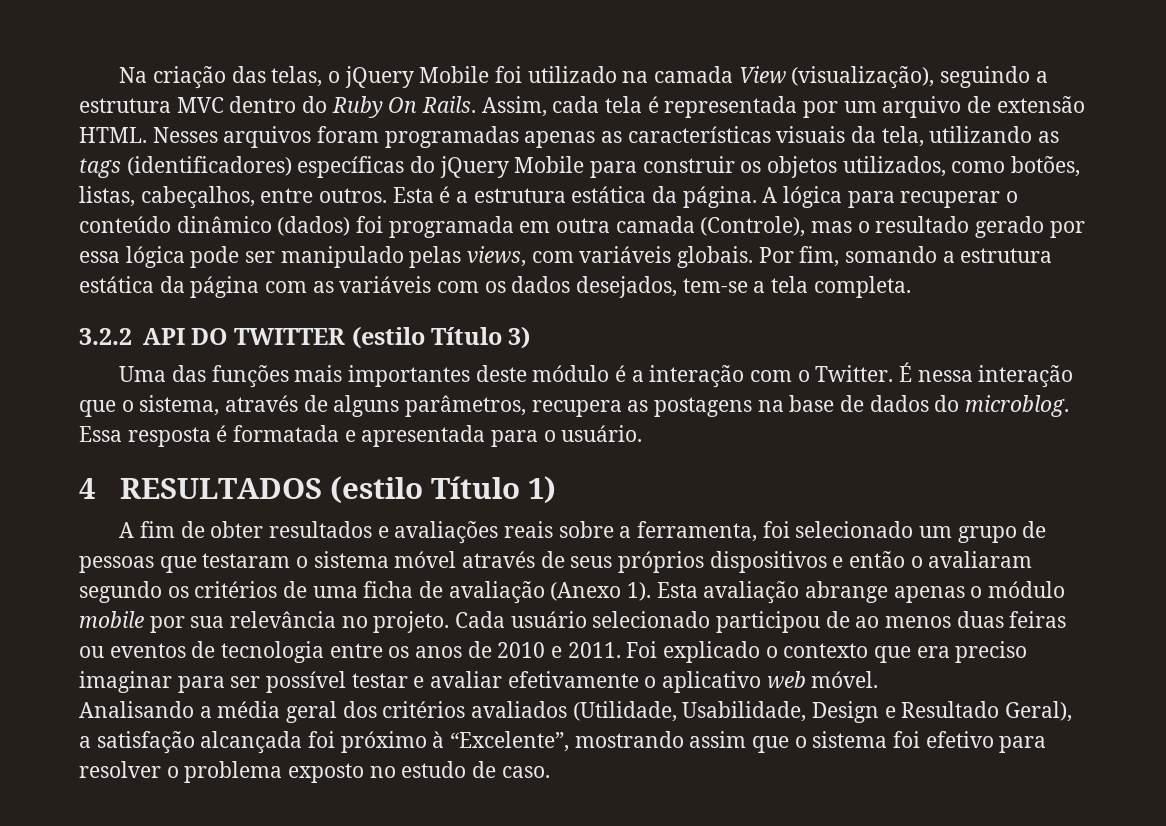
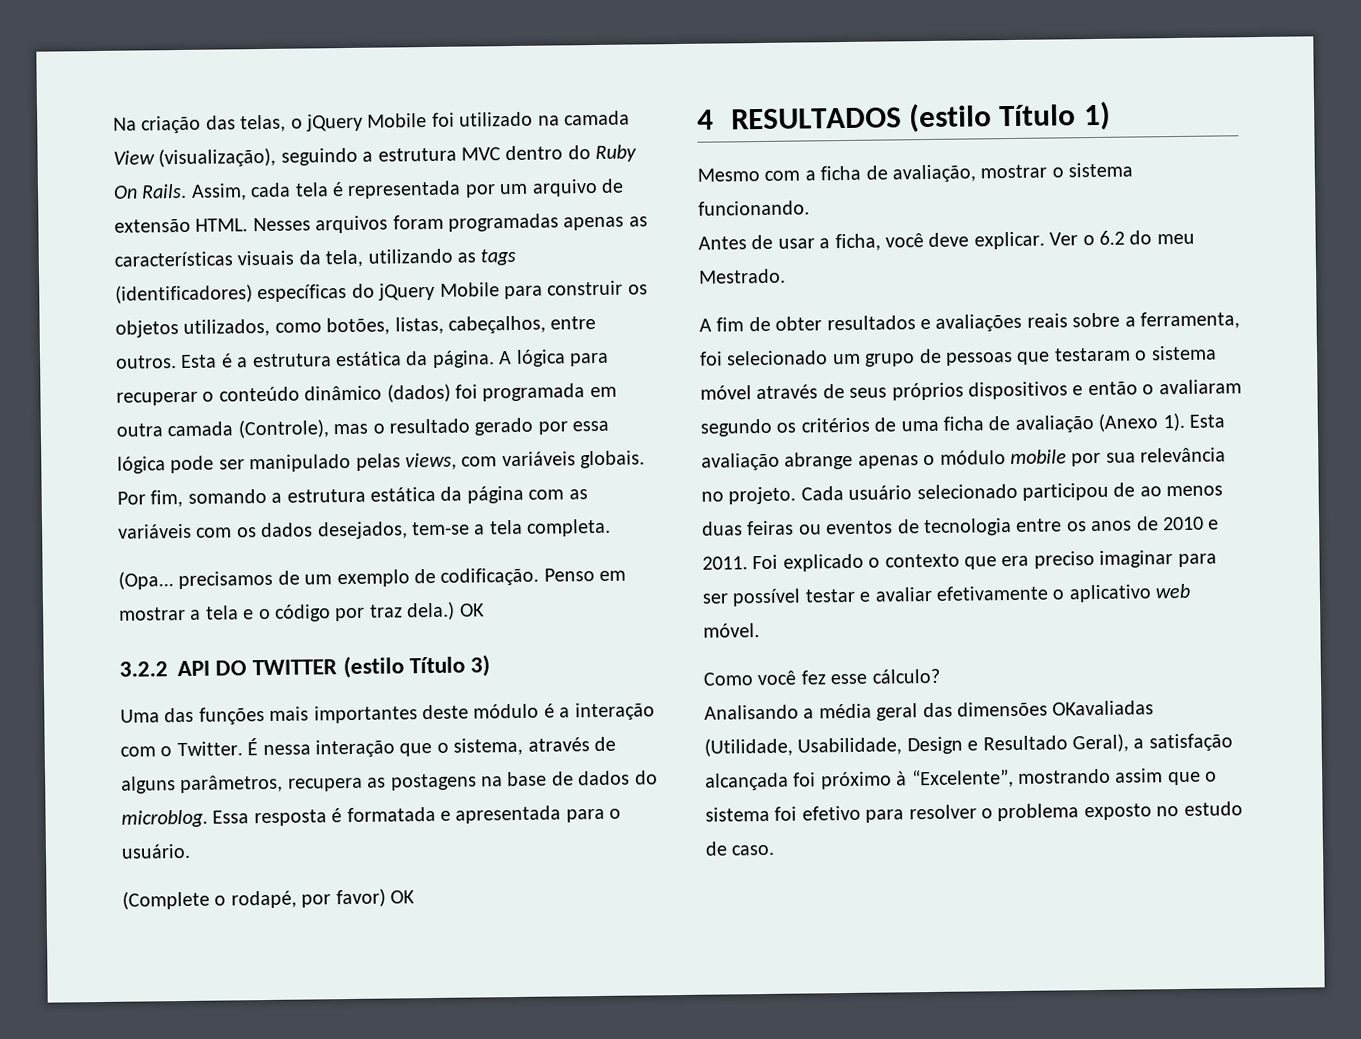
(911, 287) none -> [118,567,627,590] [119,601,485,622] // (Opa... precisamos de um exemplo de codificação. Penso em mostrar a tela e o código por traz dela.) OK
(643, 433) none -> [122,888,415,910] // (Complete o rodapé, por favor) OK
(557, 490) none -> [697,162,1134,183] [698,200,810,216] [698,230,1195,252] [698,268,786,284] // Mesmo com a ficha de avaliação, mostrar o sistema funcionando. // Antes de usar a ficha, você deve explicar. Ver o 6.2 do meu Mestrado.
(879, 679) none -> [703,668,940,686] // Como você fez esse cálculo?
[342,701,568,718] dos critérios avaliados -> [922,700,1155,718] das dimensões OKavaliadas

